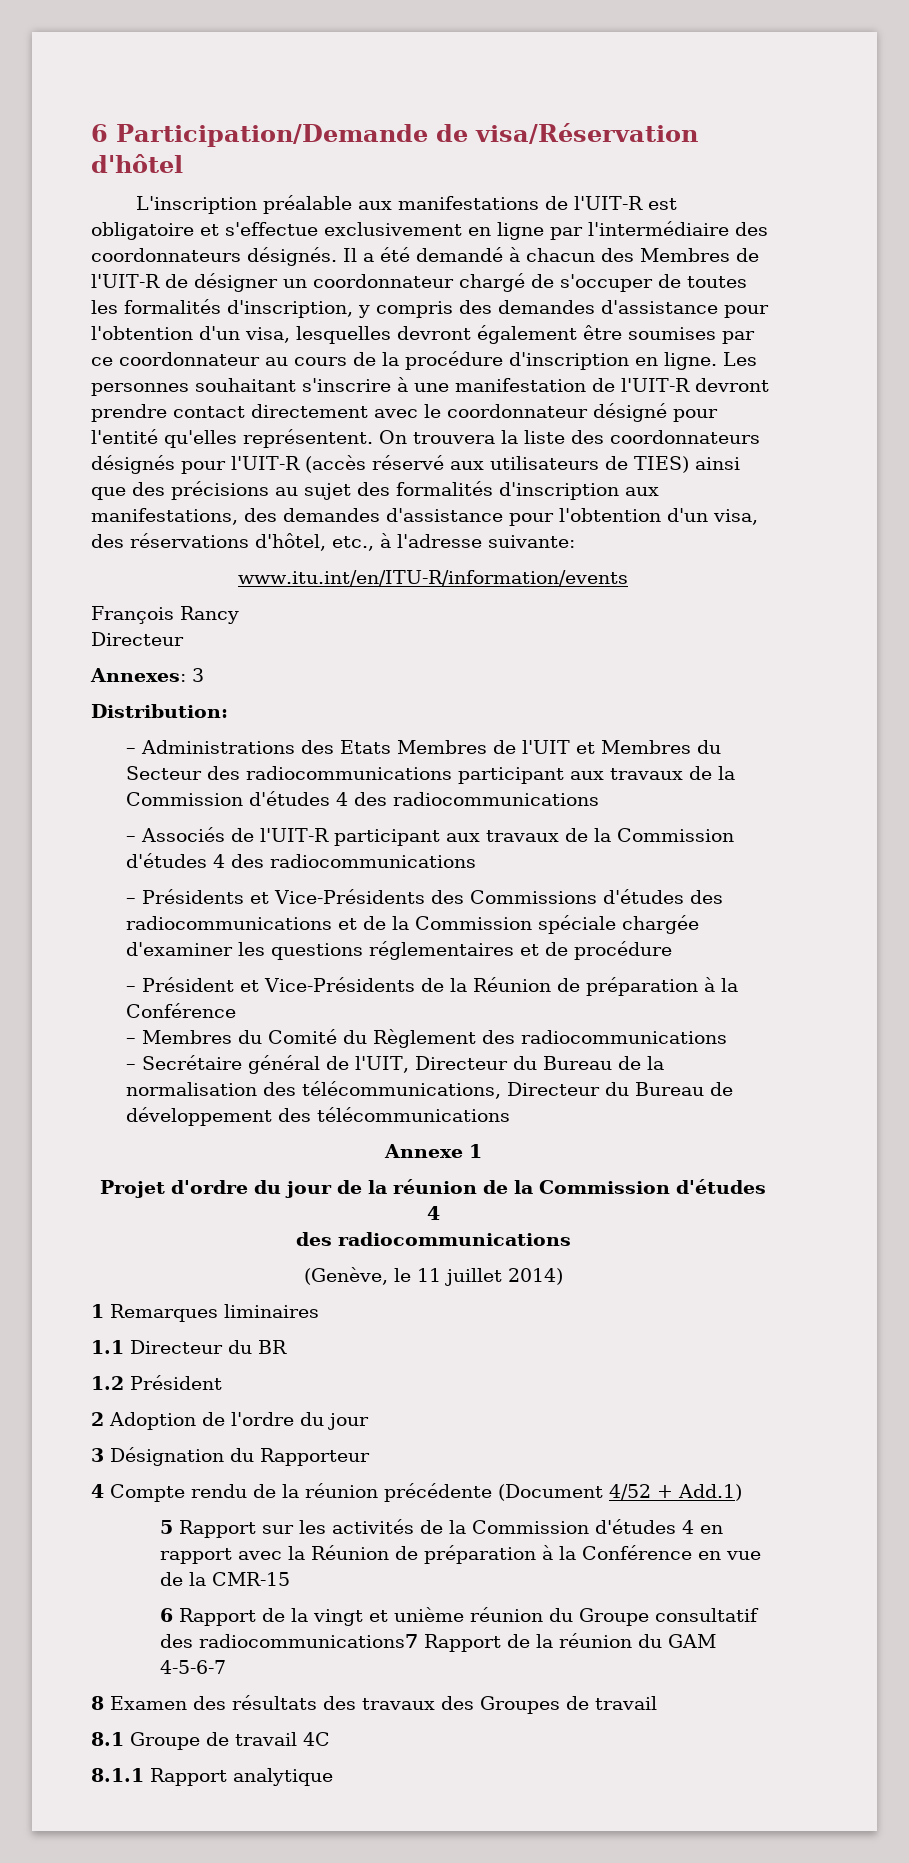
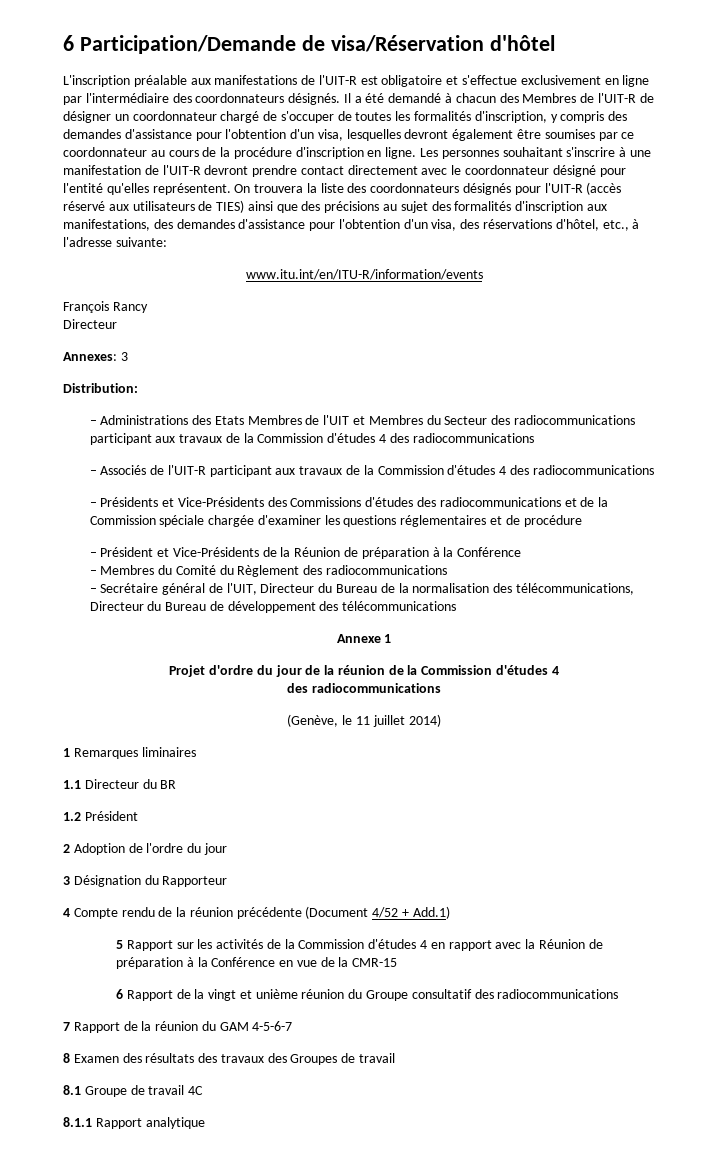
[199,1634,419,1648] radiocommunications7 -> [497,989,619,999] [63,1022,70,1031] radiocommunications // 7

